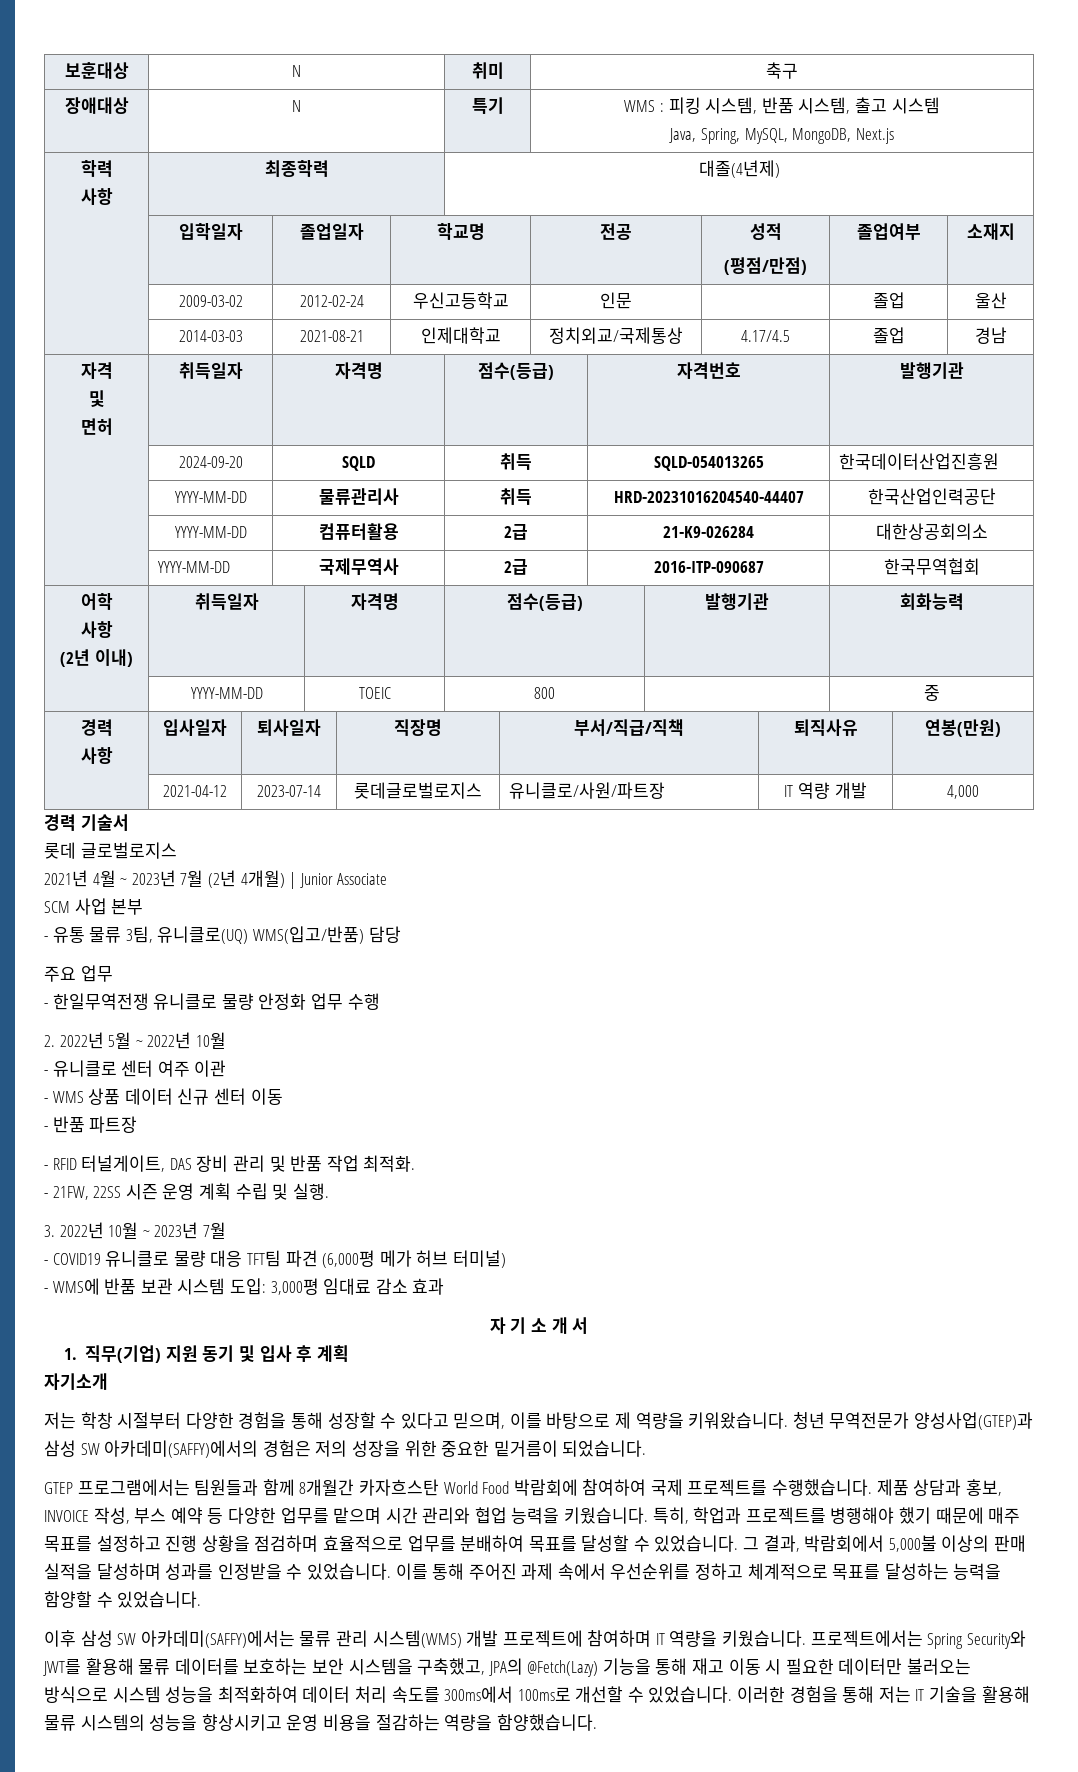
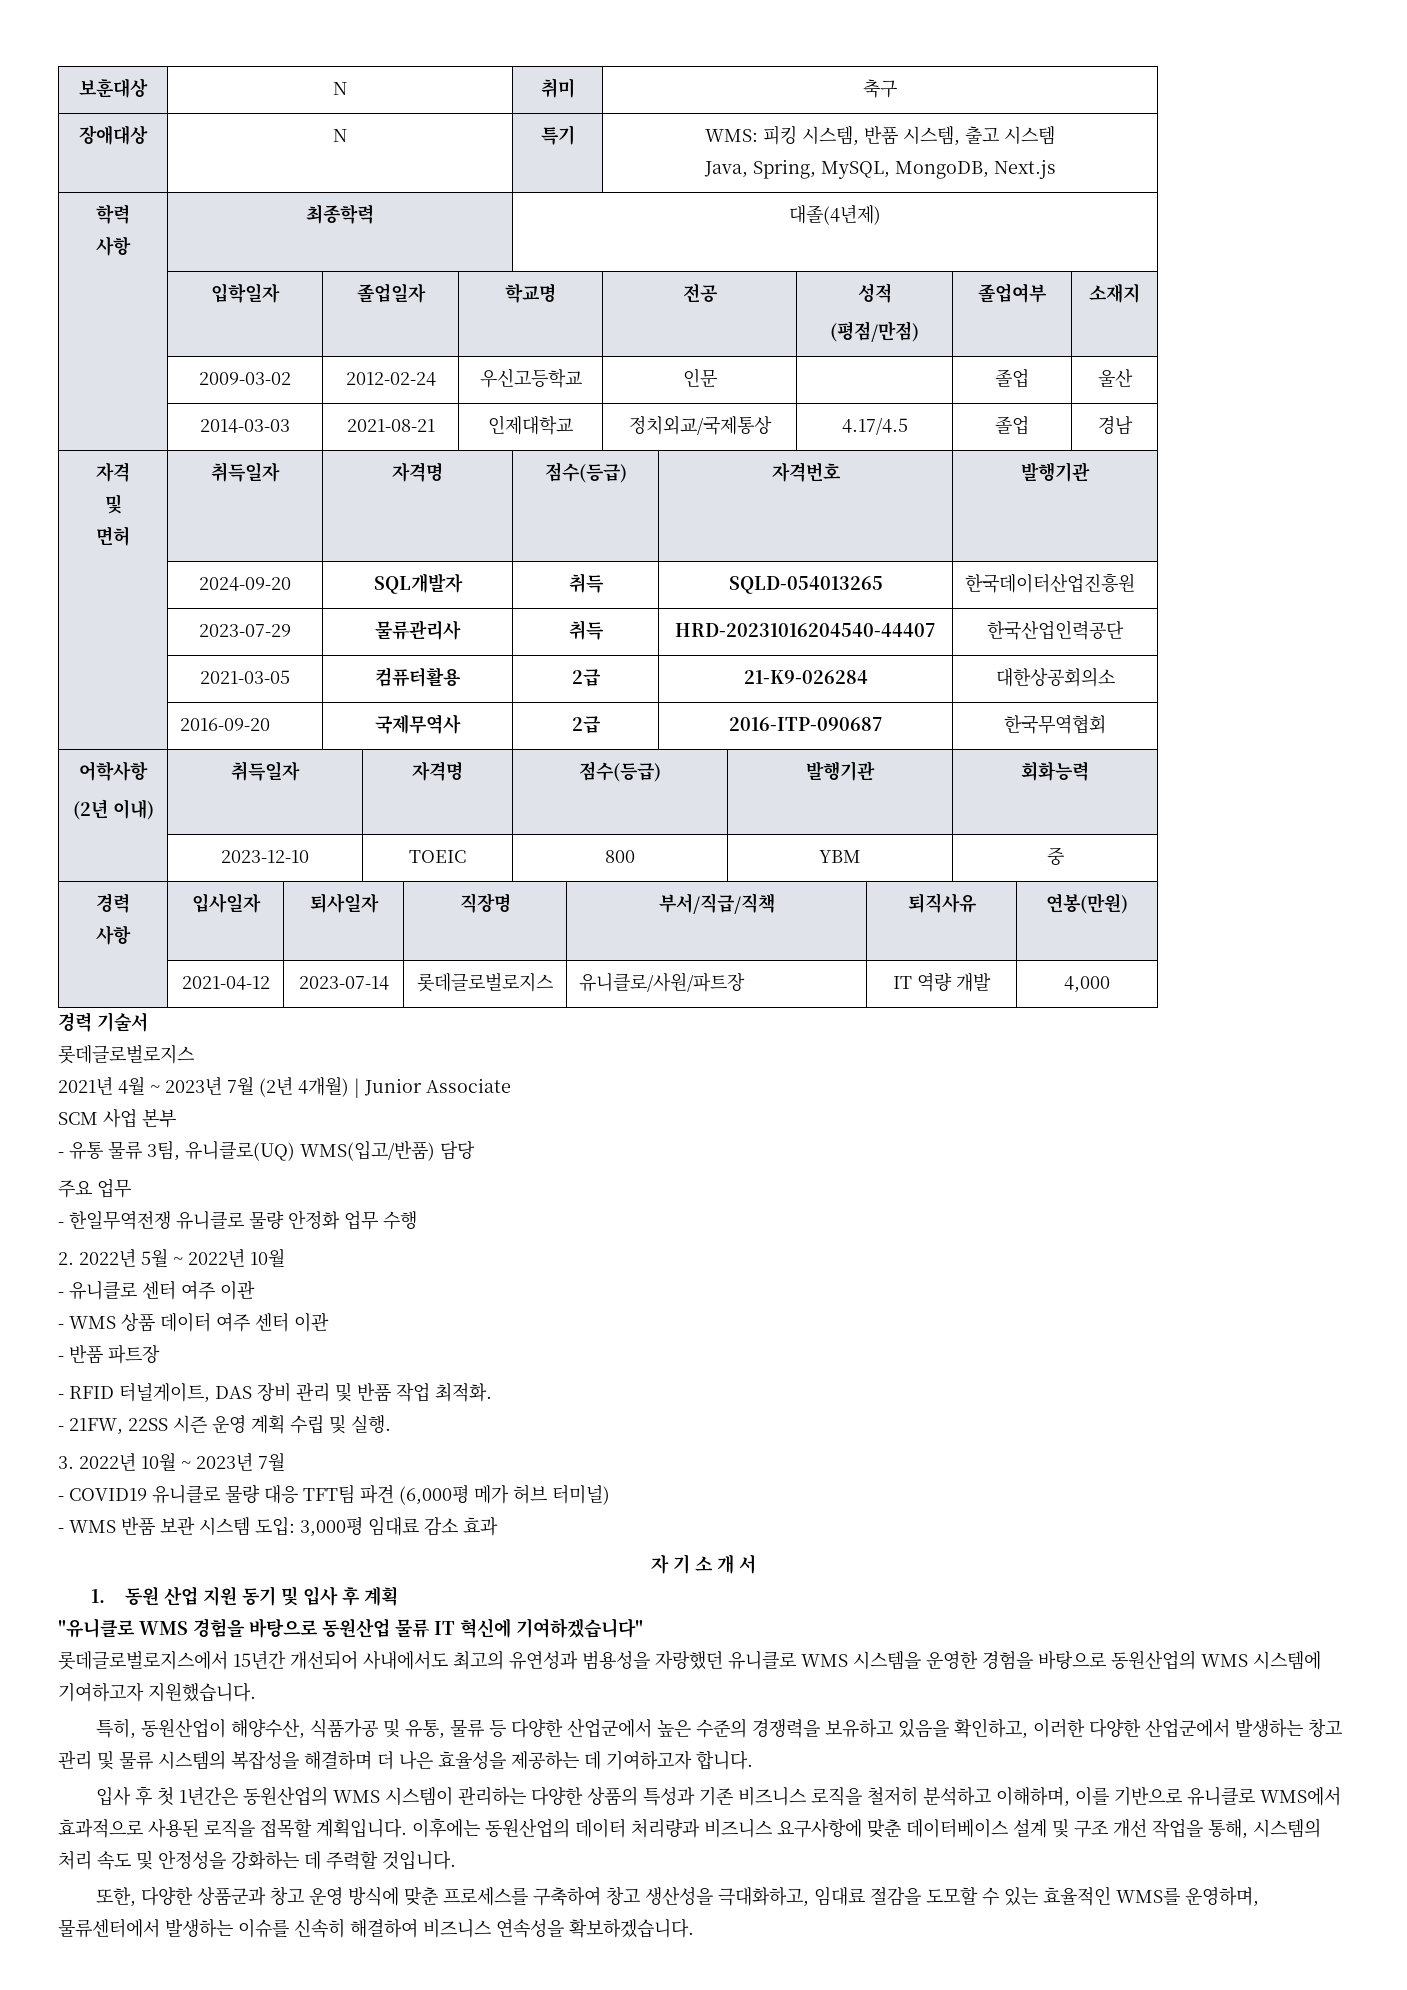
[624,100,665,112] WMS : -> [705,129,758,142] WMS:
[342,456,375,471] SQLD -> [373,573,463,594] SQL개발자
[174,491,247,503] YYYY-MM-DD -> [199,624,291,637] 2023-07-29
[174,526,247,538] YYYY-MM-DD -> [200,670,290,684] 2021-03-05
[158,561,231,573] YYYY-MM-DD -> [180,718,271,731] 2016-09-20
[80,593,113,610] [80,621,113,638] 어학 // 사항 -> [79,761,148,781] 어학사항
[190,687,263,699] YYYY-MM-DD -> [221,850,309,863] 2023-12-10
(555, 693) none -> [819,850,861,863] YBM
[44,842,177,859] 롯데 글로벌로지스 -> [58,1044,194,1064] 롯데글로벌로지스
[177,1088,283,1105] 신규 센터 이동 -> [216,1312,329,1332] 여주 센터 이관
[52,1278,100,1295] WMS에 -> [69,1520,116,1533] WMS
[85,1345,162,1363] 직무(기업) -> [124,1586,198,1606] 동원 산업
[44,1373,108,1390] [44,1412,1034,1430] [44,1440,647,1458] [44,1479,1002,1496] [44,1507,1021,1524] [44,1535,1027,1552] [44,1563,1002,1580] [44,1591,202,1608] [44,1630,1026,1649] [43,1658,972,1677] [44,1686,1030,1703] [44,1714,597,1731] 자기소개 // 저는 학창 시절부터 다양한 경험을 통해 성장할 수 있다고 믿으며, 이를 바탕으로 제 역량을 키워왔습니다. 청년 무역전문가 양성사업(GTEP)과 삼성 SW 아카데미(SAFFY)에서의 경험은 저의 성장을 위한 중요한 밑거름이 되었습니다. // GTEP 프로그램에서는 팀원들과 함께 8개월간 카자흐스탄 World Food 박람회에 참여하여 국제 프로젝트를 수행했습니다. 제품 상담과 홍보, INVOICE 작성, 부스 예약 등 다양한 업무를 맡으며 시간 관리와 협업 능력을 키웠습니다. 특히, 학업과 프로젝트를 병행해야 했기 때문에 매주 목표를 설정하고 진행 상황을 점검하며 효율적으로 업무를 분배하여 목표를 달성할 수 있었습니다. 그 결과, 박람회에서 5,000불 이상의 판매 실적을 달성하며 성과를 인정받을 수 있었습니다. 이를 통해 주어진 과제 속에서 우선순위를 정하고 체계적으로 목표를 달성하는 능력을 함양할 수 있었습니다. // 이후 삼성 SW 아카데미(SAFFY)에서는 물류 관리 시스템(WMS) 개발 프로젝트에 참여하며 IT 역량을 키웠습니다. 프로젝트에서는 Spring Security와 JWT를 활용해 물류 데이터를 보호하는 보안 시스템을 구축했고, JPA의 @Fetch(Lazy) 기능을 통해 재고 이동 시 필요한 데이터만 불러오는 방식으로 시스템 성능을 최적화하여 데이터 처리 속도를 300ms에서 100ms로 개선할 수 있었습니다. 이러한 경험을 통해 저는 IT 기술을 활용해 물류 시스템의 성능을 향상시키고 운영 비용을 절감하는 역량을 함양했습니다. -> [58,1618,643,1638] [58,1650,1321,1670] [58,1682,256,1702] [96,1718,1343,1739] [58,1750,753,1770] [96,1786,1342,1807] [58,1818,1321,1839] [58,1850,456,1870] [96,1886,1260,1907] [58,1918,694,1938] "유니클로 WMS 경험을 바탕으로 동원산업 물류 IT 혁신에 기여하겠습니다" // 롯데글로벌로지스에서 15년간 개선되어 사내에서도 최고의 유연성과 범용성을 자랑했던 유니클로 WMS 시스템을 운영한 경험을 바탕으로 동원산업의 WMS 시스템에 기여하고자 지원했습니다. // 특히, 동원산업이 해양수산, 식품가공 및 유통, 물류 등 다양한 산업군에서 높은 수준의 경쟁력을 보유하고 있음을 확인하고, 이러한 다양한 산업군에서 발생하는 창고 관리 및 물류 시스템의 복잡성을 해결하며 더 나은 효율성을 제공하는 데 기여하고자 합니다. // 입사 후 첫 1년간은 동원산업의 WMS 시스템이 관리하는 다양한 상품의 특성과 기존 비즈니스 로직을 철저히 분석하고 이해하며, 이를 기반으로 유니클로 WMS에서 효과적으로 사용된 로직을 접목할 계획입니다. 이후에는 동원산업의 데이터 처리량과 비즈니스 요구사항에 맞춘 데이터베이스 설계 및 구조 개선 작업을 통해, 시스템의 처리 속도 및 안정성을 강화하는 데 주력할 것입니다. // 또한, 다양한 상품군과 창고 운영 방식에 맞춘 프로세스를 구축하여 창고 생산성을 극대화하고, 임대료 절감을 도모할 수 있는 효율적인 WMS를 운영하며, 물류센터에서 발생하는 이슈를 신속히 해결하여 비즈니스 연속성을 확보하겠습니다.

